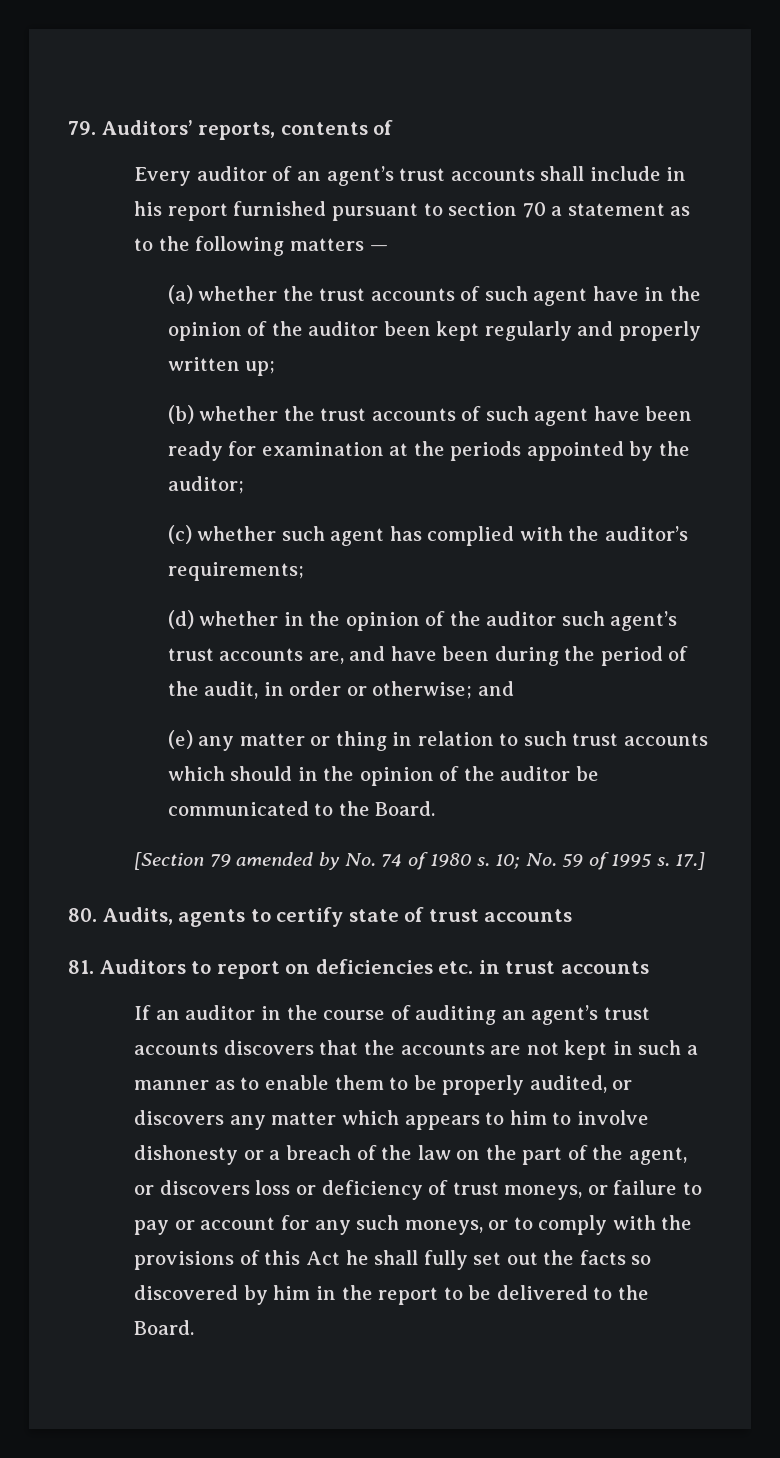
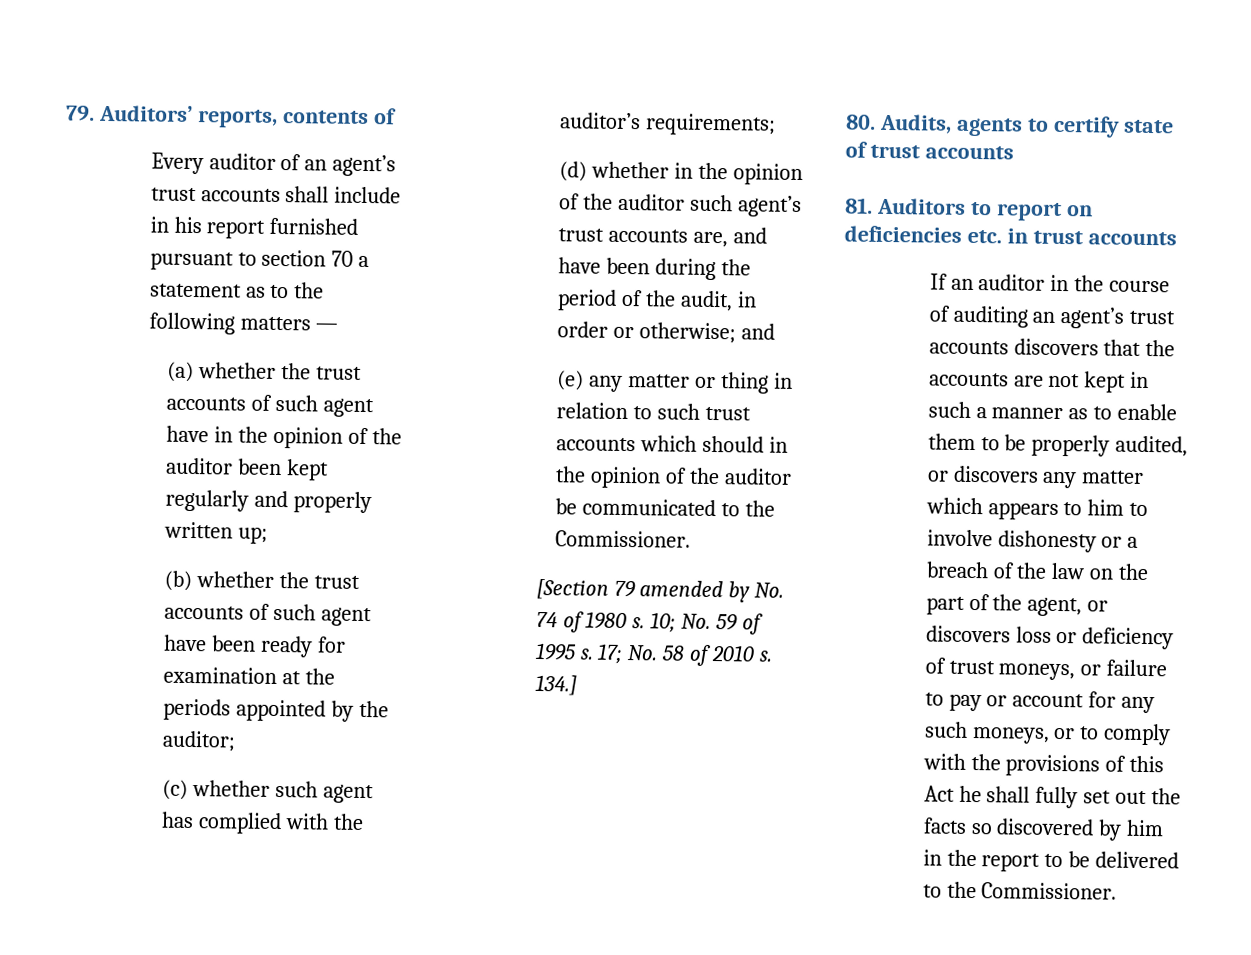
[375,801,436,816] Board. -> [555,530,692,548] Commissioner.
[675,852,706,870] 17.] -> [597,643,774,666] [534,674,577,696] 17; No. 58 of 2010 s. 134.]
[134,1320,195,1335] Board. -> [981,882,1118,900] Commissioner.

